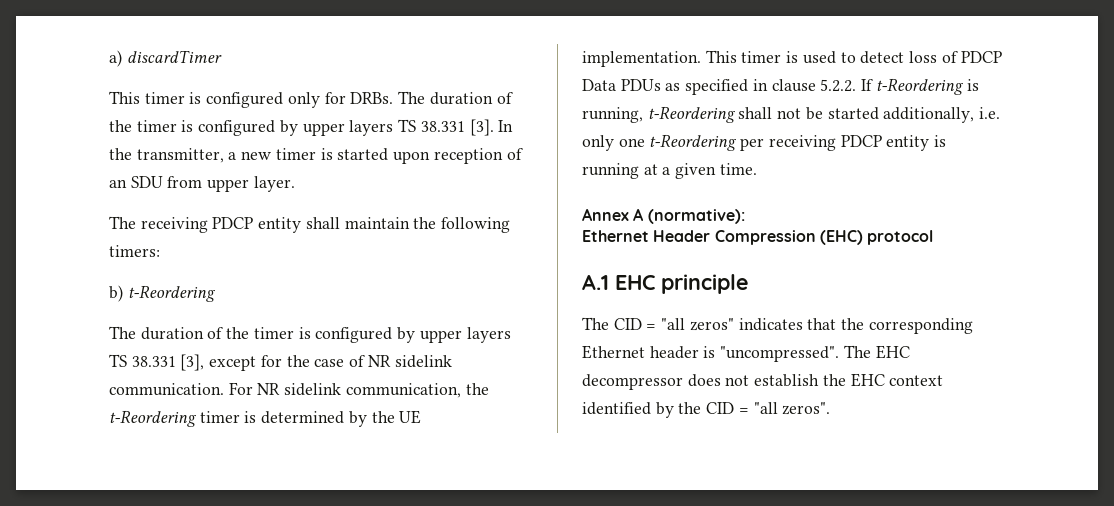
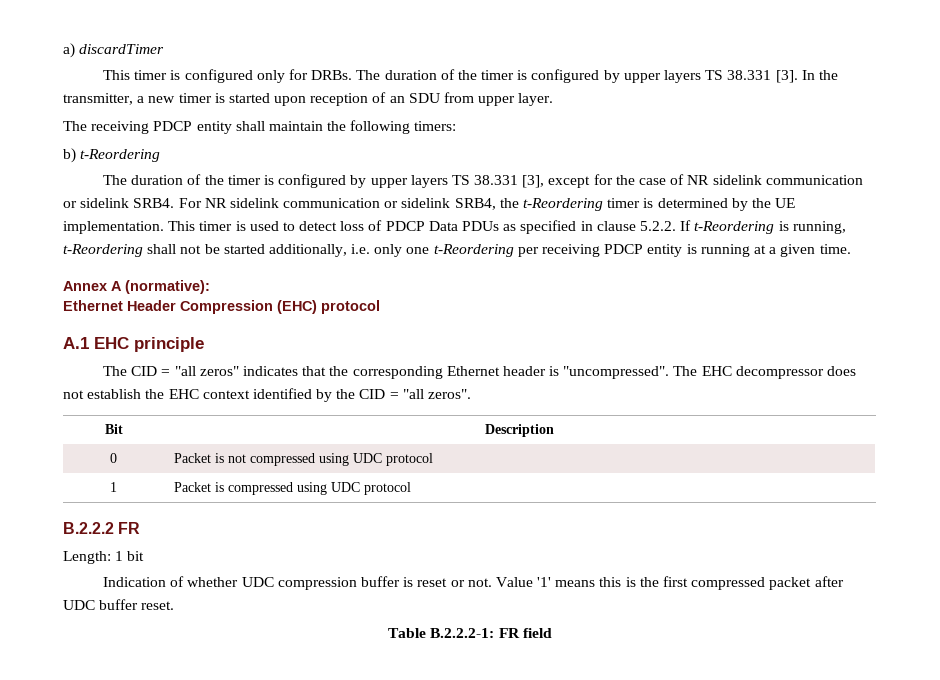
[109,382,461,398] communication. For NR sidelink communication, -> [765,175,863,185] [63,198,496,210] communication or sidelink SRB4. For NR sidelink communication or sidelink SRB4,
(831, 408) none -> [104,424,123,434] [485,424,554,437] [110,453,117,463] [173,453,433,466] [110,482,117,492] [173,482,411,495] [63,522,141,534] [63,551,145,564] [103,576,844,590] [63,599,175,610] [388,628,552,638] // Bit | Description // 0 | Packet is not compressed using UDC protocol // 1 | Packet is compressed using UDC protocol // B.2.2.2 FR // Length: 1 bit // Indication of whether UDC compression buffer is reset or not. Value '1' means this is the first compressed packet after UDC buffer reset. // Table B.2.2.2-1: FR field

